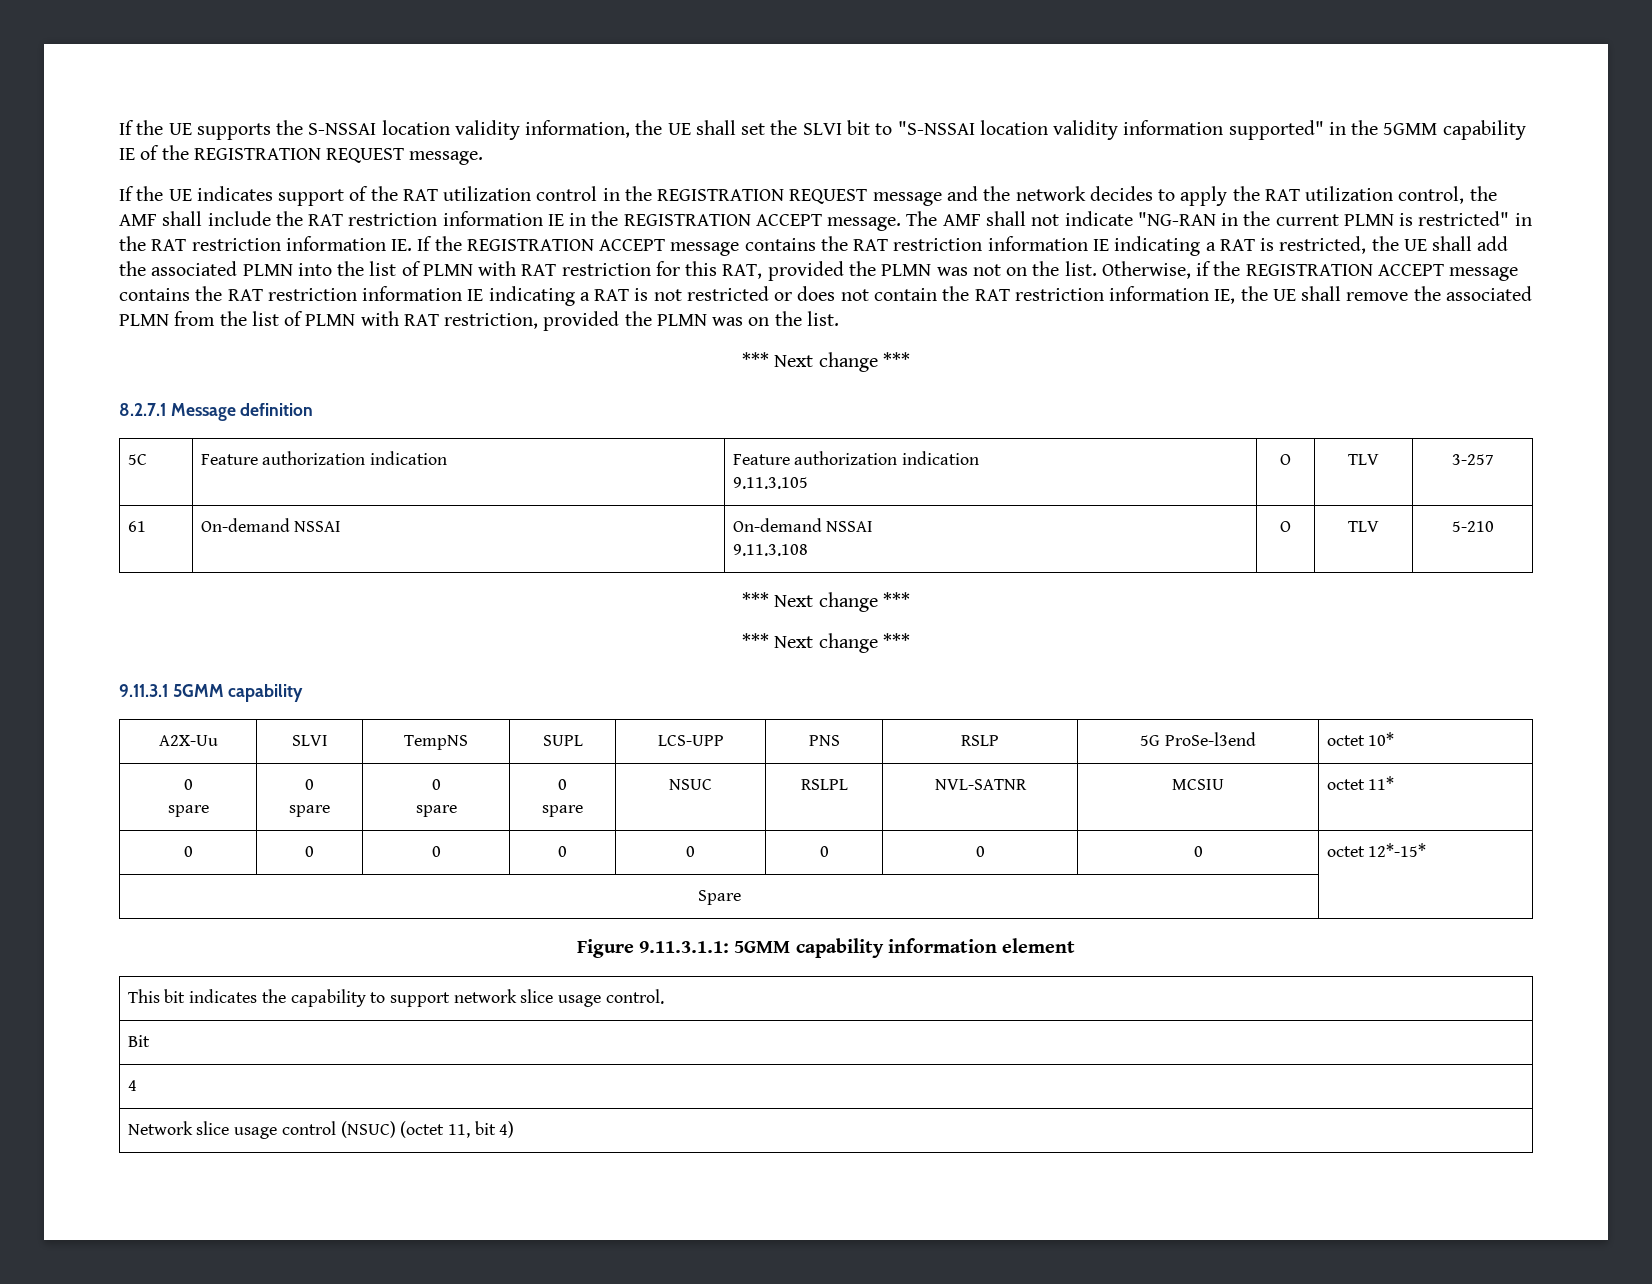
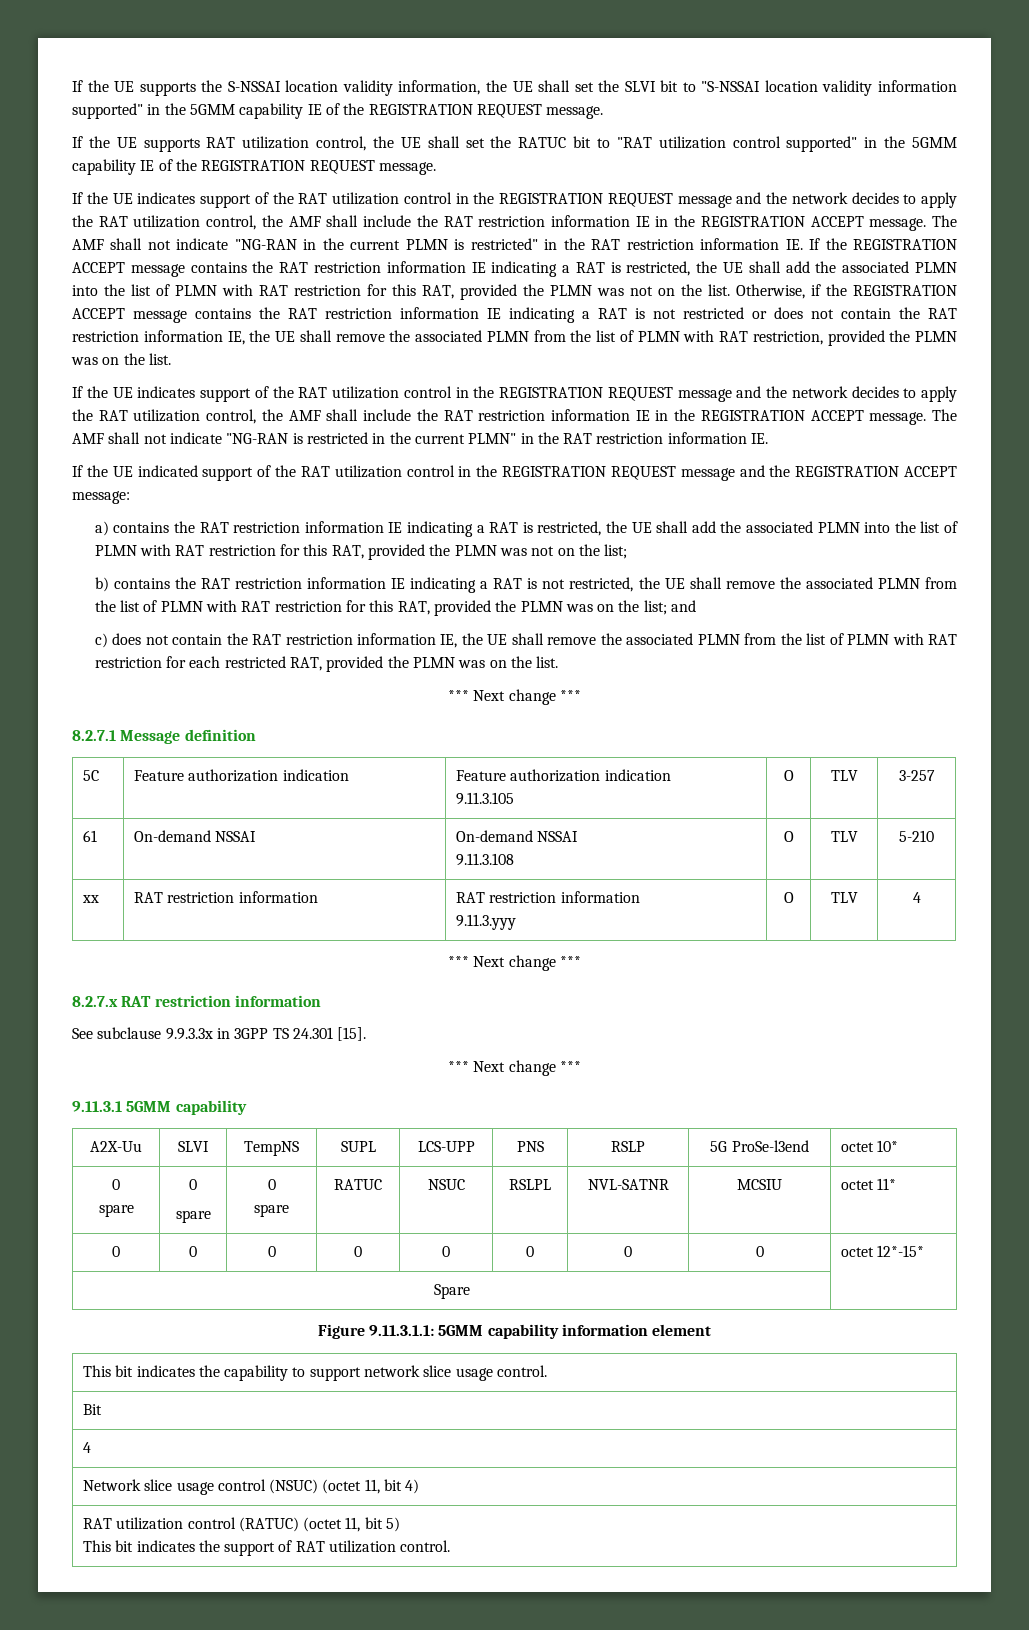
(484, 158) none -> [72,136,957,152] [72,159,436,175] // If the UE supports RAT utilization control, the UE shall set the RATUC bit to "RAT utilization control supported" in the 5GMM capability IE of the REGISTRATION REQUEST message.
(839, 318) none -> [72,386,957,402] [72,409,957,425] [72,432,769,444] [72,465,958,481] [72,491,130,504] [94,521,959,537] [94,544,628,560] [94,577,957,593] [94,600,697,616] [94,633,958,648] [94,656,559,672] // If the UE indicates support of the RAT utilization control in the REGISTRATION REQUEST message and the network decides to apply the RAT utilization control, the AMF shall include the RAT restriction information IE in the REGISTRATION ACCEPT message. The AMF shall not indicate "NG-RAN is restricted in the current PLMN" in the RAT restriction information IE. // If the UE indicated support of the RAT utilization control in the REGISTRATION REQUEST message and the REGISTRATION ACCEPT message: // a) contains the RAT restriction information IE indicating a RAT is restricted, the UE shall add the associated PLMN into the list of PLMN with RAT restriction for this RAT, provided the PLMN was not on the list; // b) contains the RAT restriction information IE indicating a RAT is not restricted, the UE shall remove the associated PLMN from the list of PLMN with RAT restriction for this RAT, provided the PLMN was on the list; and // c) does not contain the RAT restriction information IE, the UE shall remove the associated PLMN from the list of PLMN with RAT restriction for each restricted RAT, provided the PLMN was on the list.
[742,592,910,612] // *** Next change *** -> [81,895,99,903] [133,891,318,903] [455,891,640,903] [455,914,516,930] [783,892,794,903] [830,892,858,903] [912,892,921,903] [448,955,581,971] [72,995,321,1007] [72,1027,367,1041] // xx | RAT restriction information | RAT restriction information // 9.11.3.yyy | O | TLV | 4 // *** Next change *** // 8.2.7.x RAT restriction information // See subclause 9.9.3.3x in 3GPP TS 24.301 [15].
[558,779,567,790] [542,805,583,817] 0 // spare -> [334,1179,382,1190] RATUC
(515, 1129) none -> [82,1517,401,1532] [82,1540,451,1556] // RAT utilization control (RATUC) (octet 11, bit 5) // This bit indicates the support of RAT utilization control.

